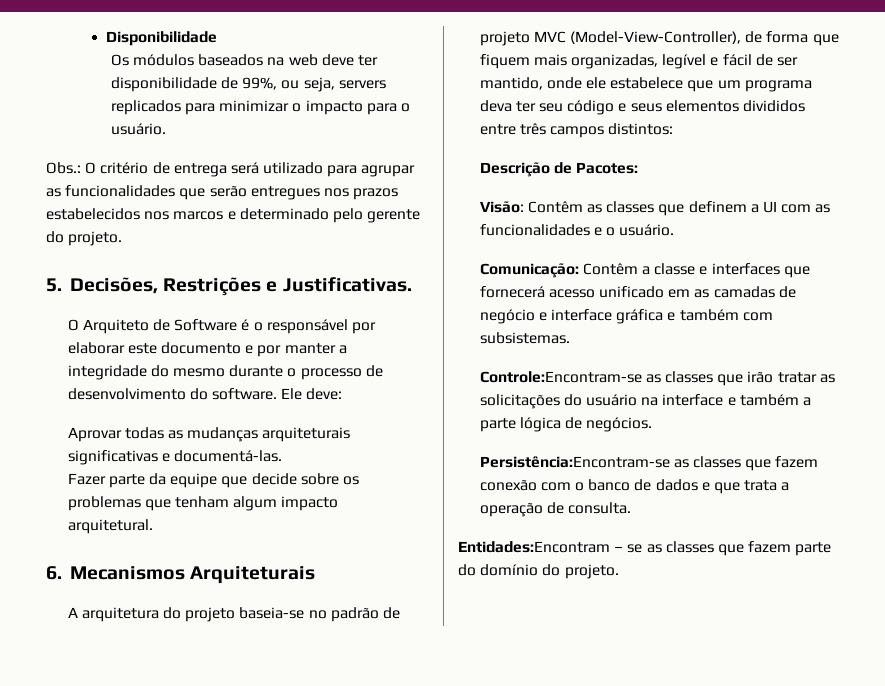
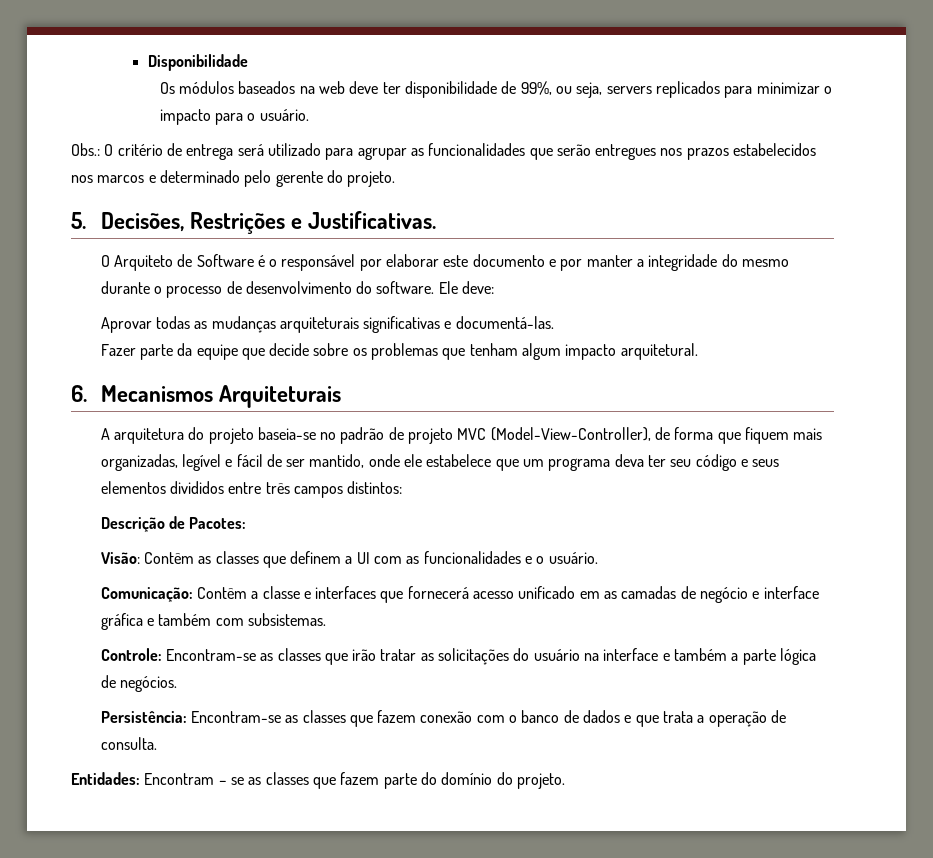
[479,371,642,383] Controle:Encontram-se -> [100,648,256,661] Controle: Encontram-se
[479,456,670,468] Persistência:Encontram-se -> [100,711,281,723] Persistência: Encontram-se
[458,541,610,553] Entidades:Encontram -> [71,772,215,785] Entidades: Encontram

